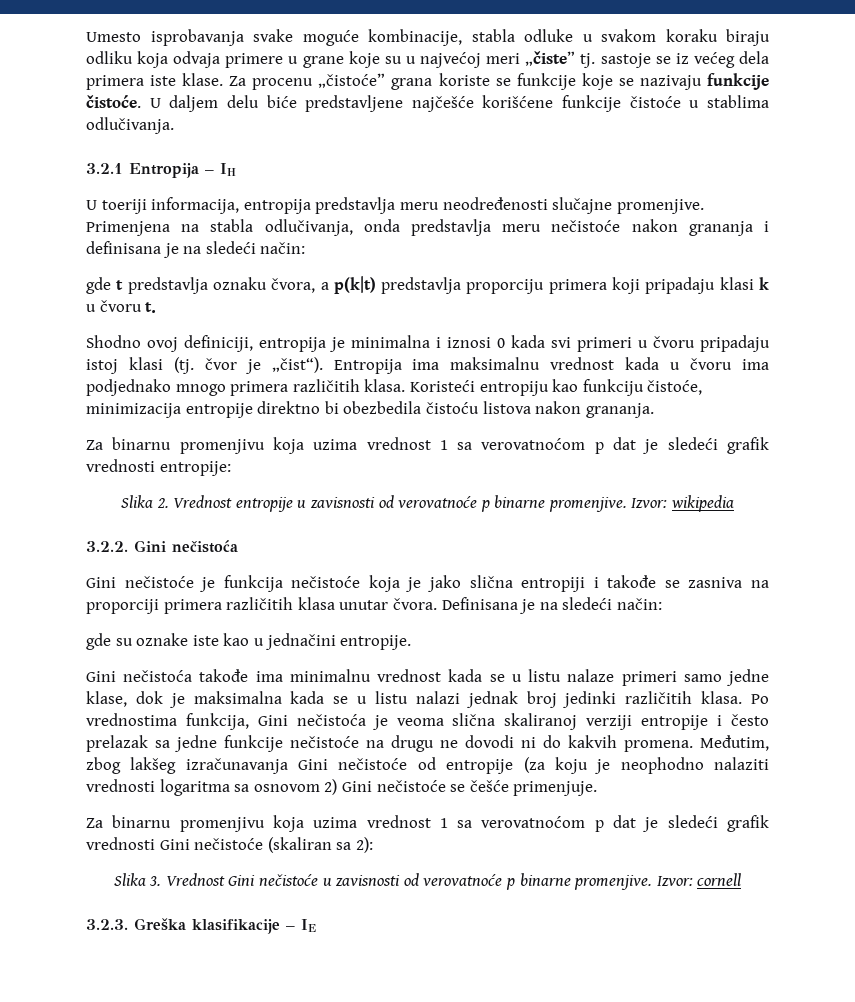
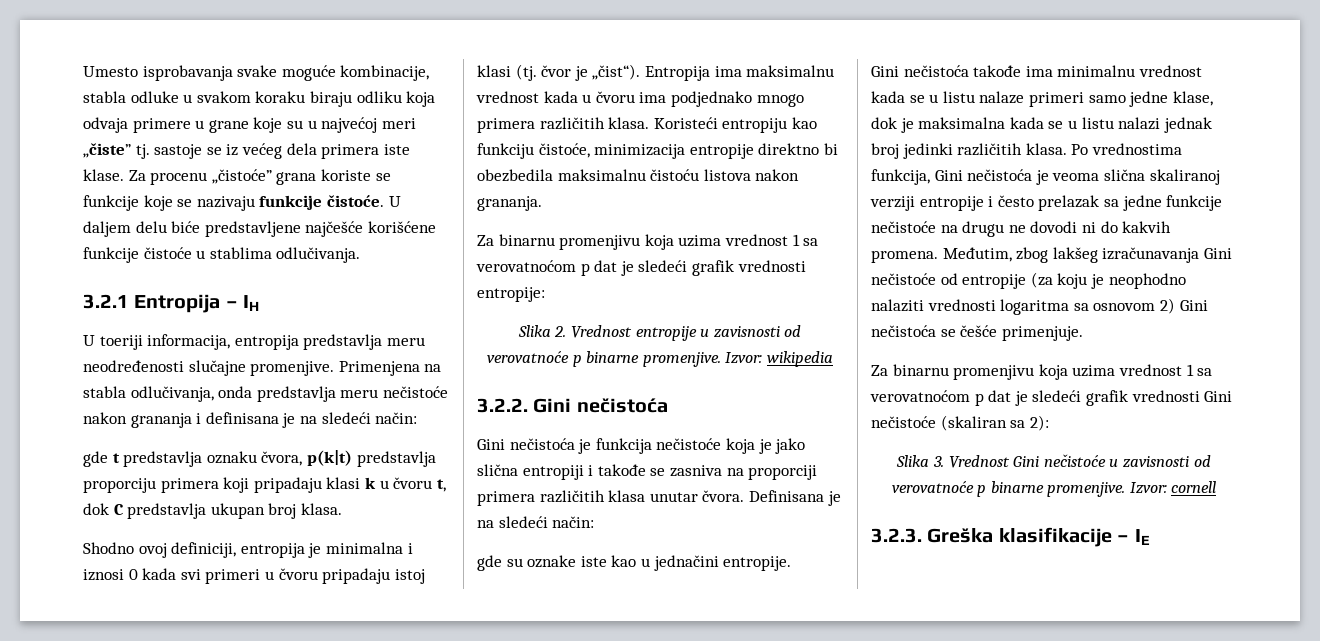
[320,282,329,290] a -> (303, 458) none
[145,302,157,313] t. -> [436,479,446,492] [83,503,342,519] t, dok C predstavlja ukupan broj klasa.
(422, 407) none -> [557,169,646,181] maksimalnu
[124,576,194,588] nečistoće -> [509,438,575,450] nečistoća
[376,780,446,792] nečistoće -> [871,325,936,337] nečistoća

